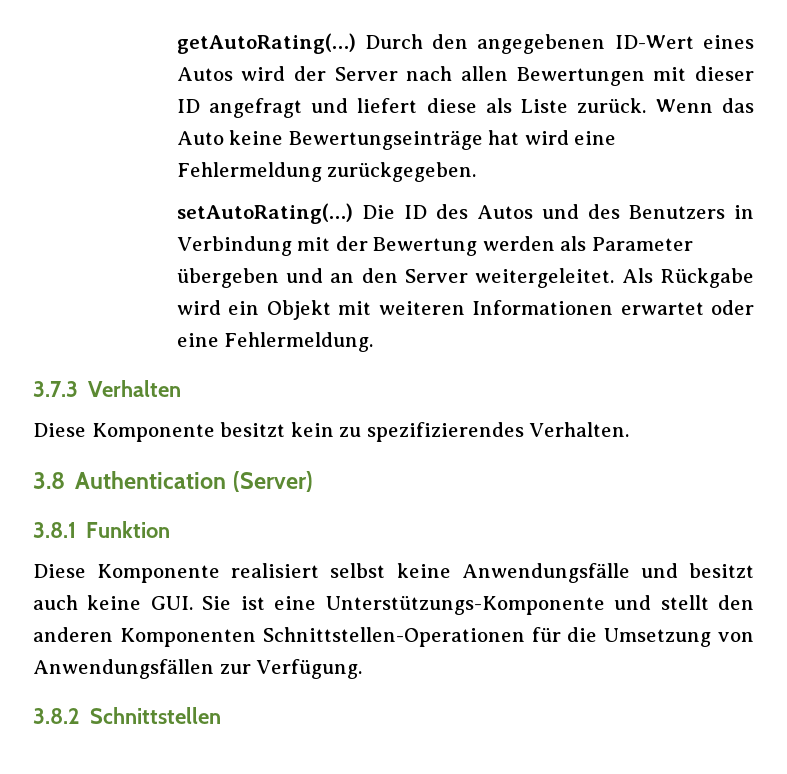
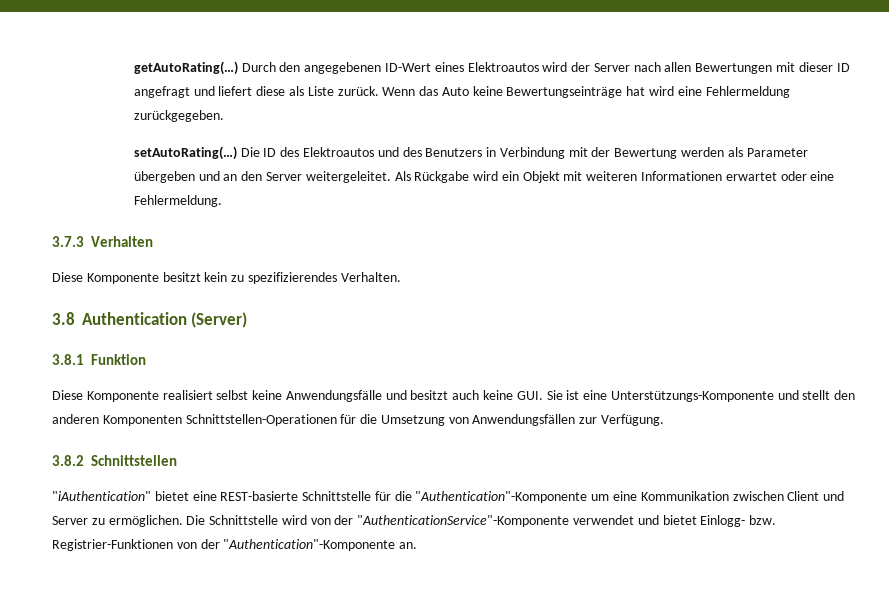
[176,67,233,81] Autos -> [467,62,539,72] Elektroautos
[476,205,533,219] Autos -> [302,147,374,157] Elektroautos
(222, 715) none -> [52,491,845,503] [52,515,777,527] [52,539,418,551] // "iAuthentication" bietet eine REST-basierte Schnittstelle für die "Authentication"-Komponente um eine Kommunikation zwischen Client und Server zu ermöglichen. Die Schnittstelle wird von der "AuthenticationService"-Komponente verwendet und bietet Einlogg- bzw. Registrier-Funktionen von der "Authentication"-Komponente an.

